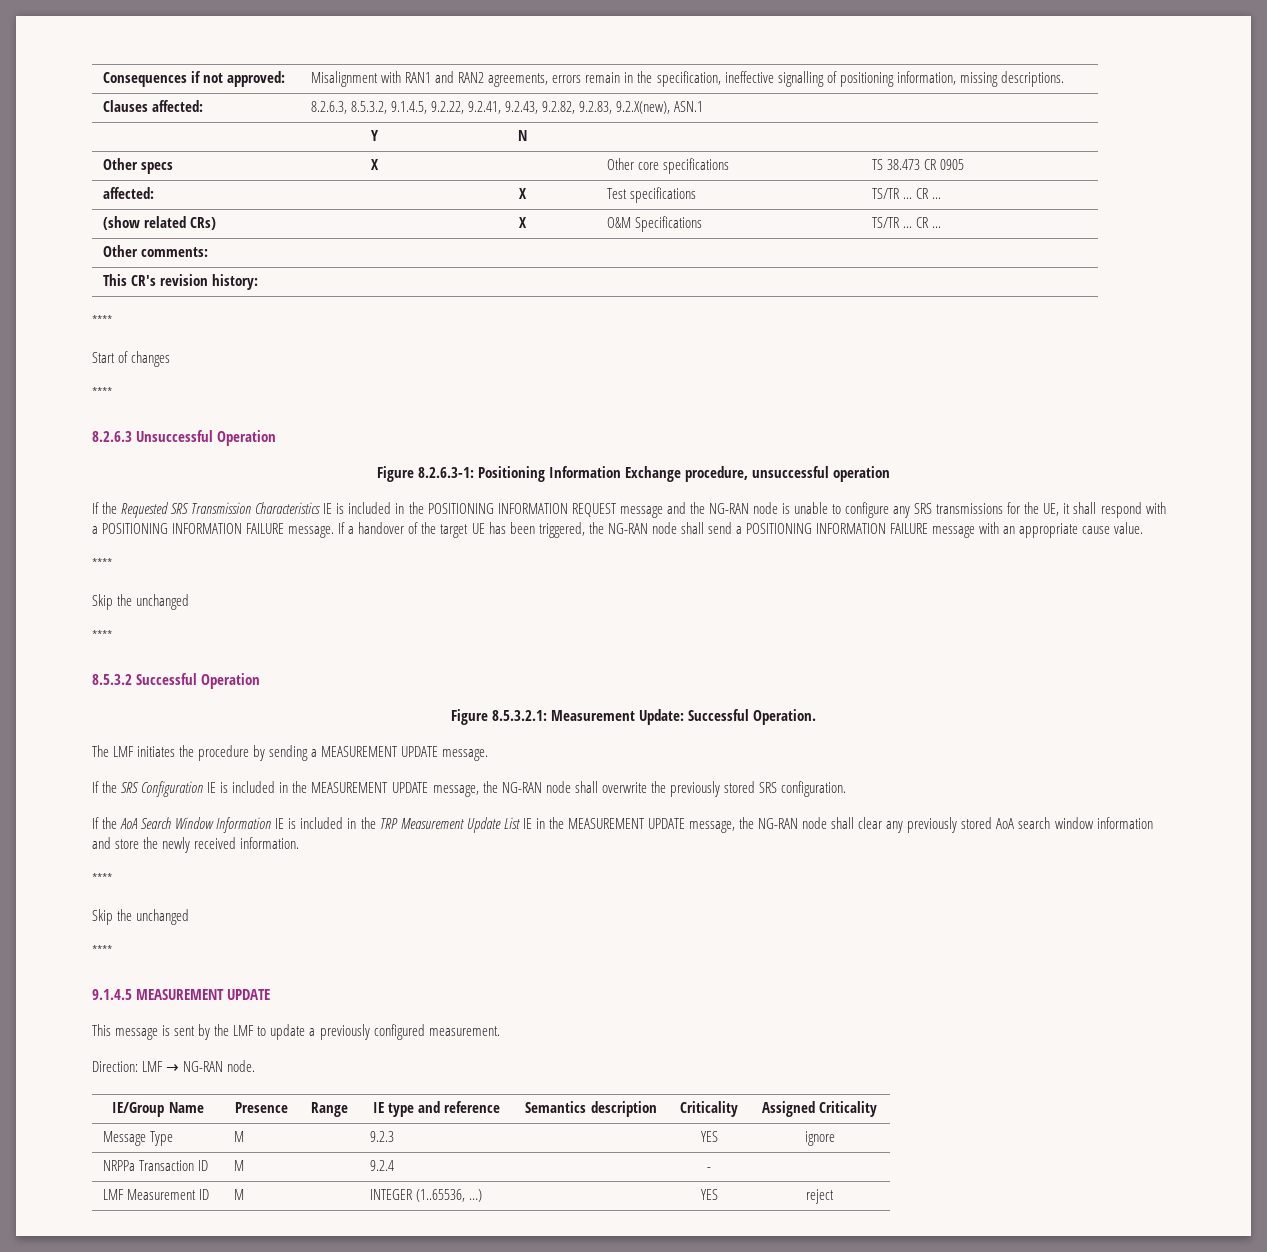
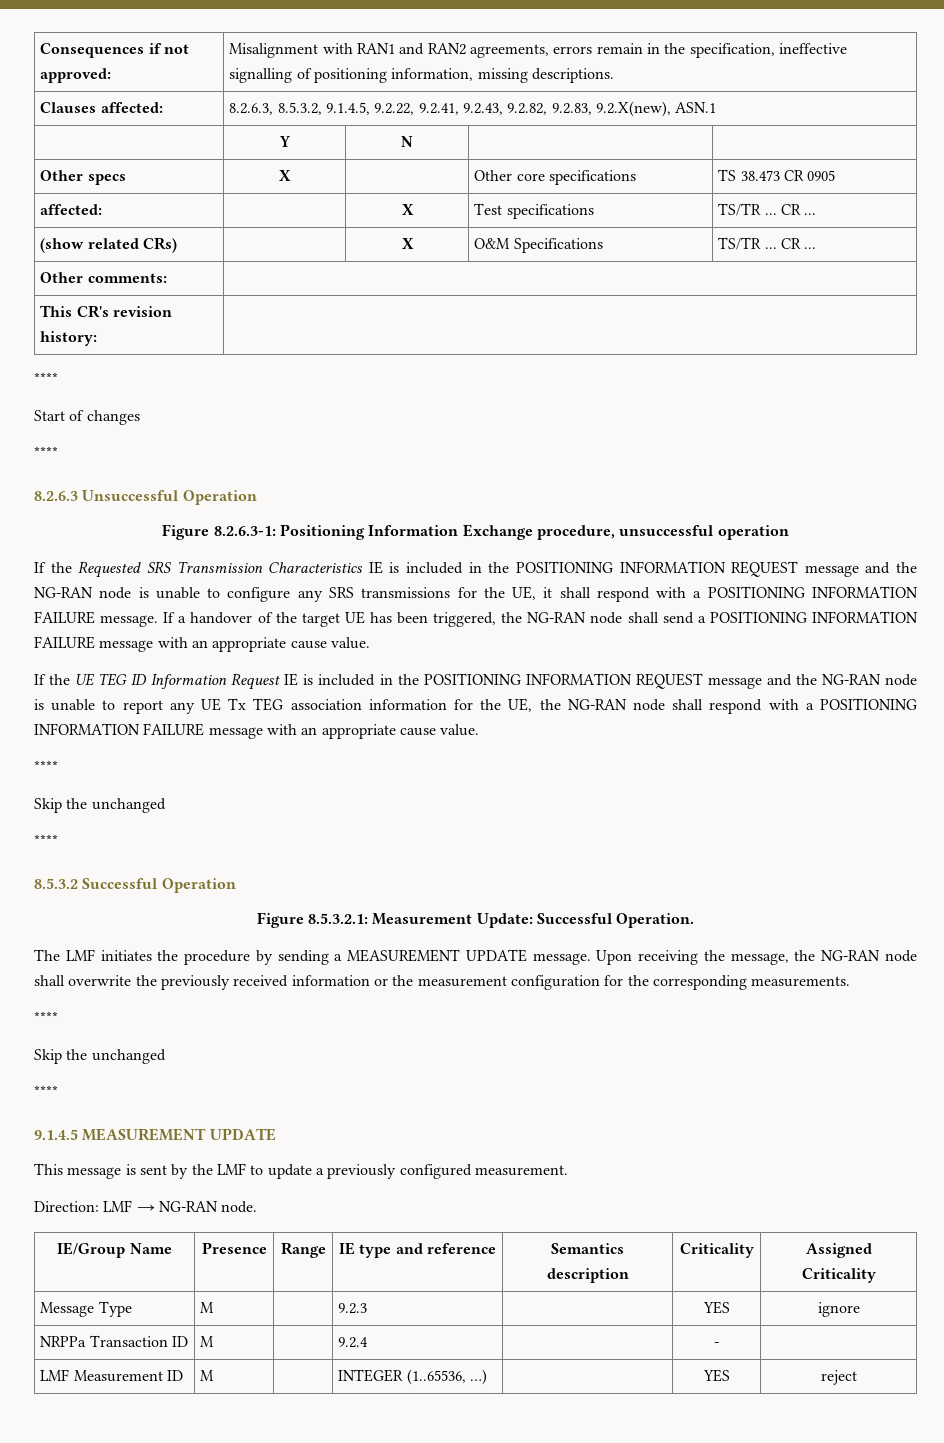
(1144, 528) none -> [34,673,918,690] [34,698,918,714] [34,723,480,739] // If the UE TEG ID Information Request IE is included in the POSITIONING INFORMATION REQUEST message and the NG-RAN node is unable to report any UE Tx TEG association information for the UE, the NG-RAN node shall respond with a POSITIONING INFORMATION FAILURE message with an appropriate cause value.
[92,781,429,797] // If the SRS Configuration IE is included in the MEASUREMENT UPDATE -> [596,950,725,965] Upon receiving the
[723,781,847,797] [92,817,1153,833] [92,837,300,853] stored SRS configuration. // If the AoA Search Window Information IE is included in the TRP Measurement Update List IE in the MEASUREMENT UPDATE message, the NG-RAN node shall clear any previously stored AoA search window information and store the newly received information. -> [233,975,851,990] received information or the measurement configuration for the corresponding measurements.

